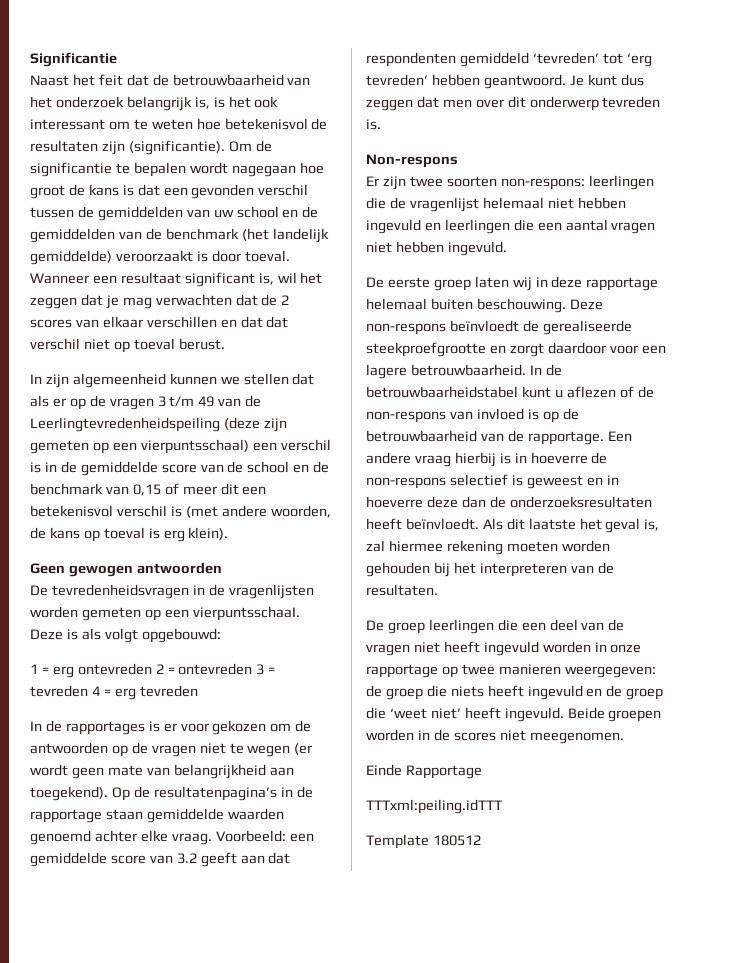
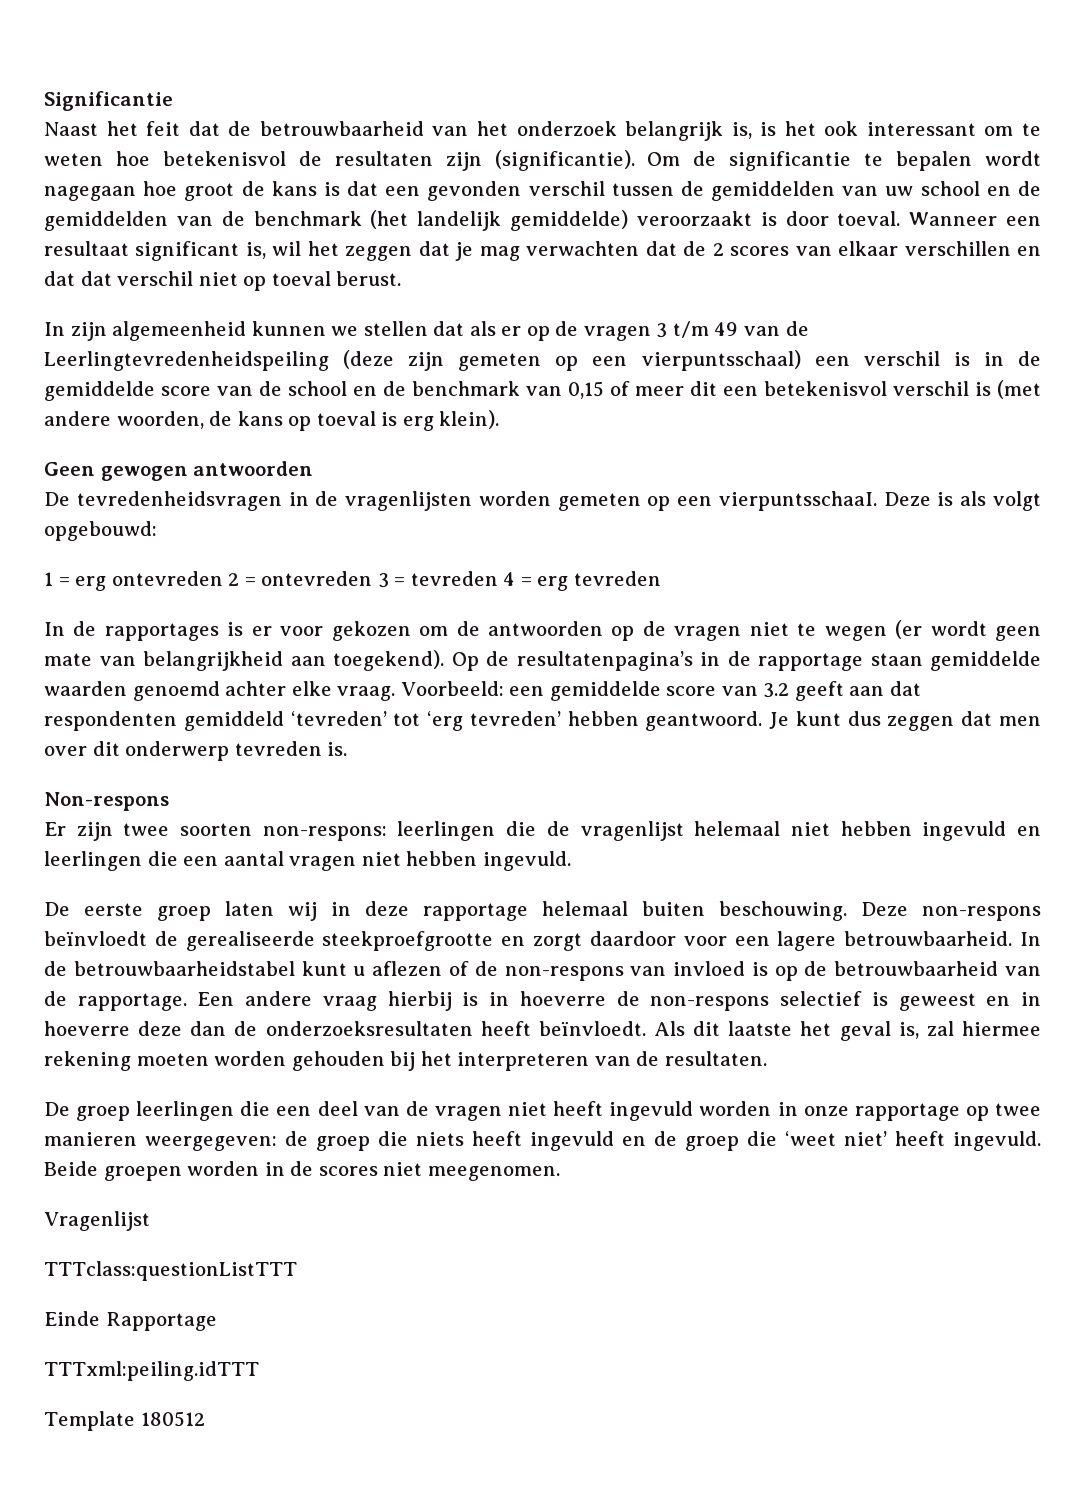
(624, 738) none -> [44,1211,150,1231] [44,1261,297,1281] // Vragenlijst // TTTclass:questionListTTT

